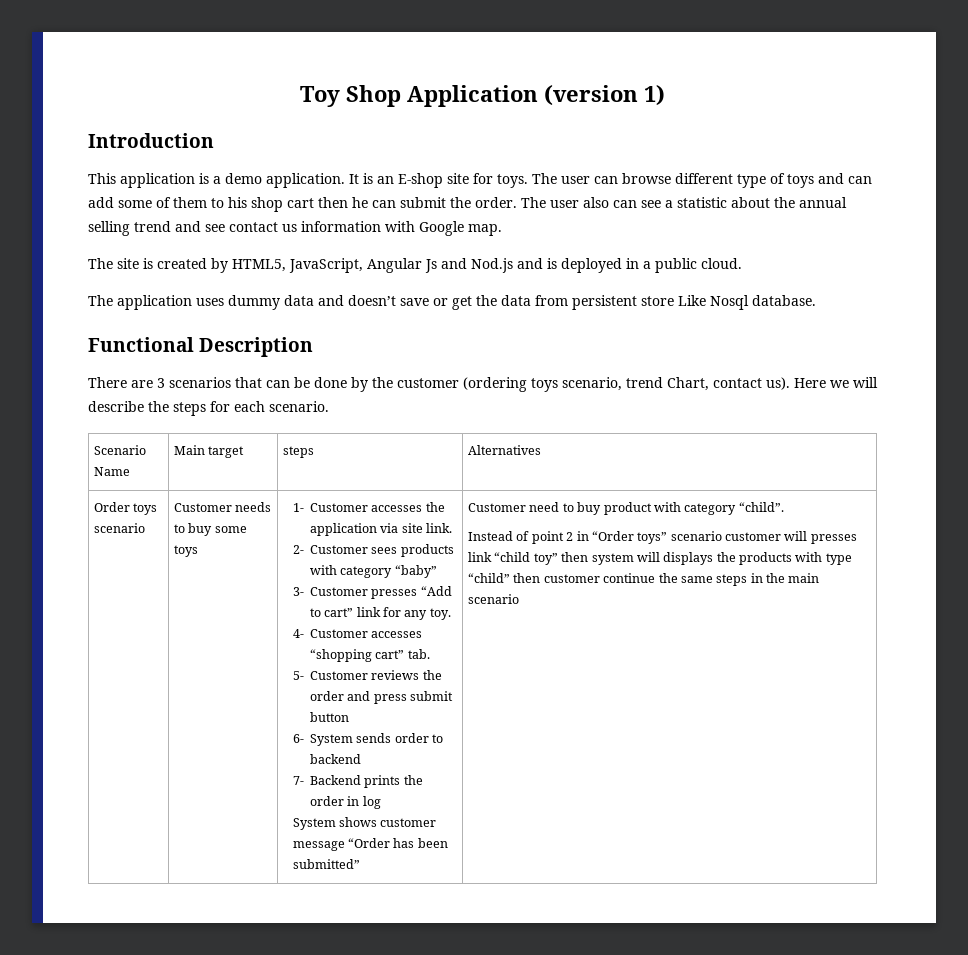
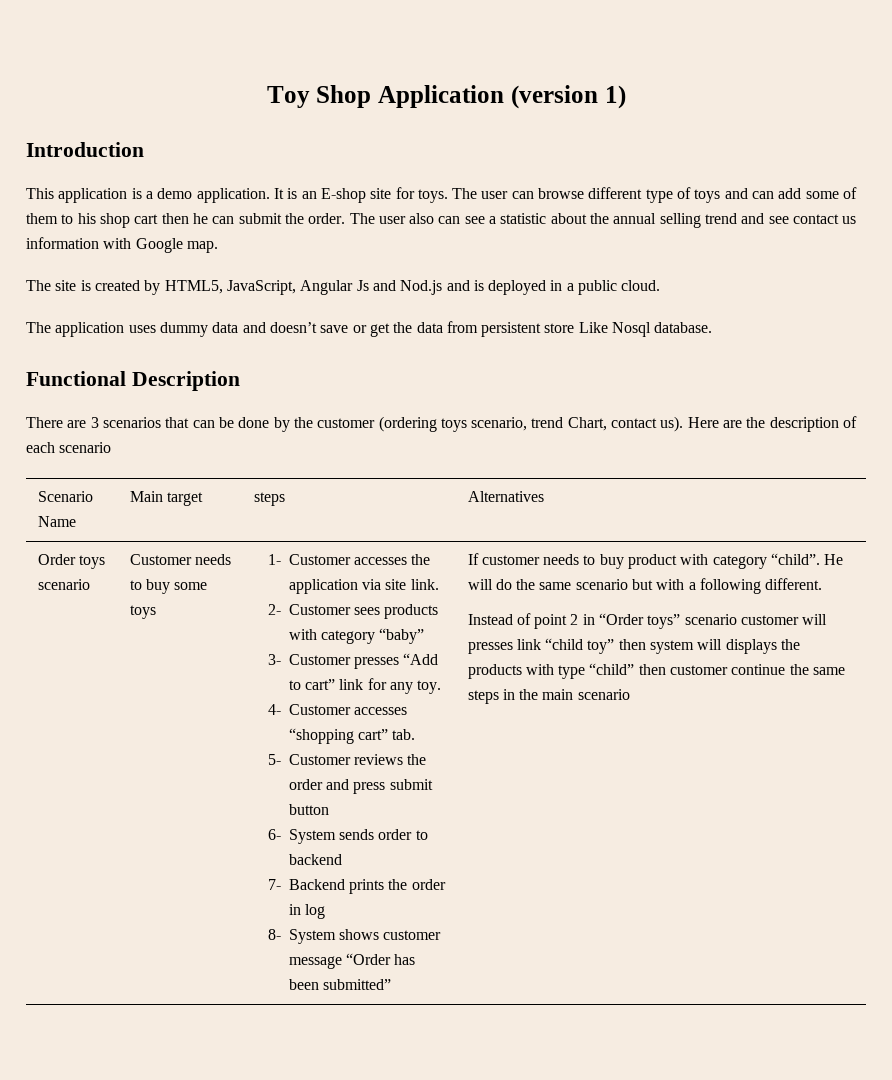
[830,377,878,388] [88,401,329,416] we will describe the steps for each scenario. -> [723,416,858,432] [26,442,112,453] are the description of each scenario
(381, 802) none -> [267,929,281,940] 8-
[468,502,560,512] Customer need -> [467,553,580,565] If customer needs
(784, 507) none -> [824,554,844,565] [467,578,823,594] He will do the same scenario but with a following different.

